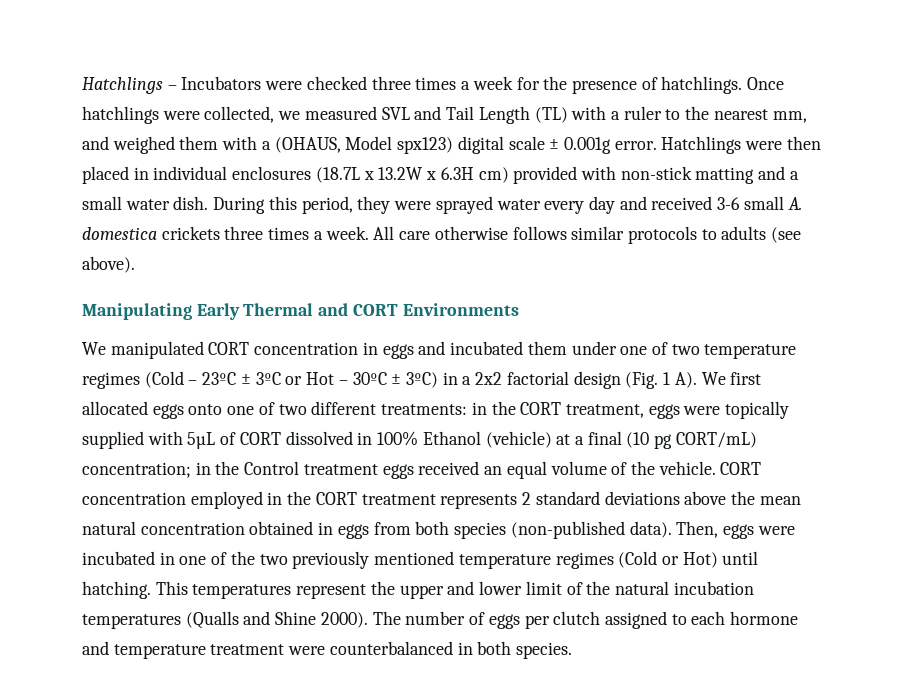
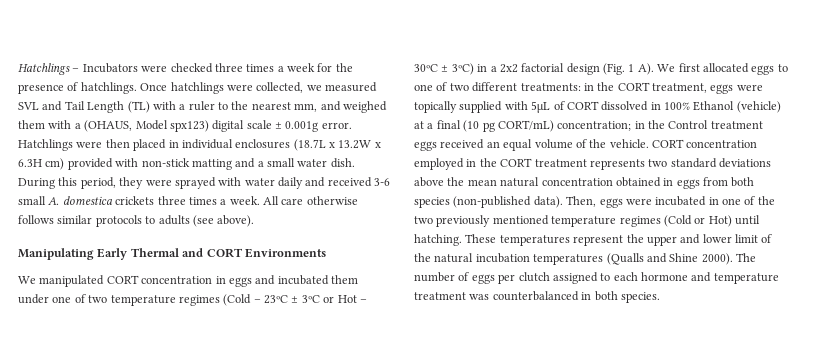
[496,196,615,214] water every day -> [218,177,303,189] with water daily
[188,404,223,415] onto -> [777,64,788,72] to
[522,492,532,505] 2 -> [648,159,668,167] two
[155,581,188,595] This -> [465,234,497,243] These
[288,646,326,655] were -> [469,294,490,300] was

